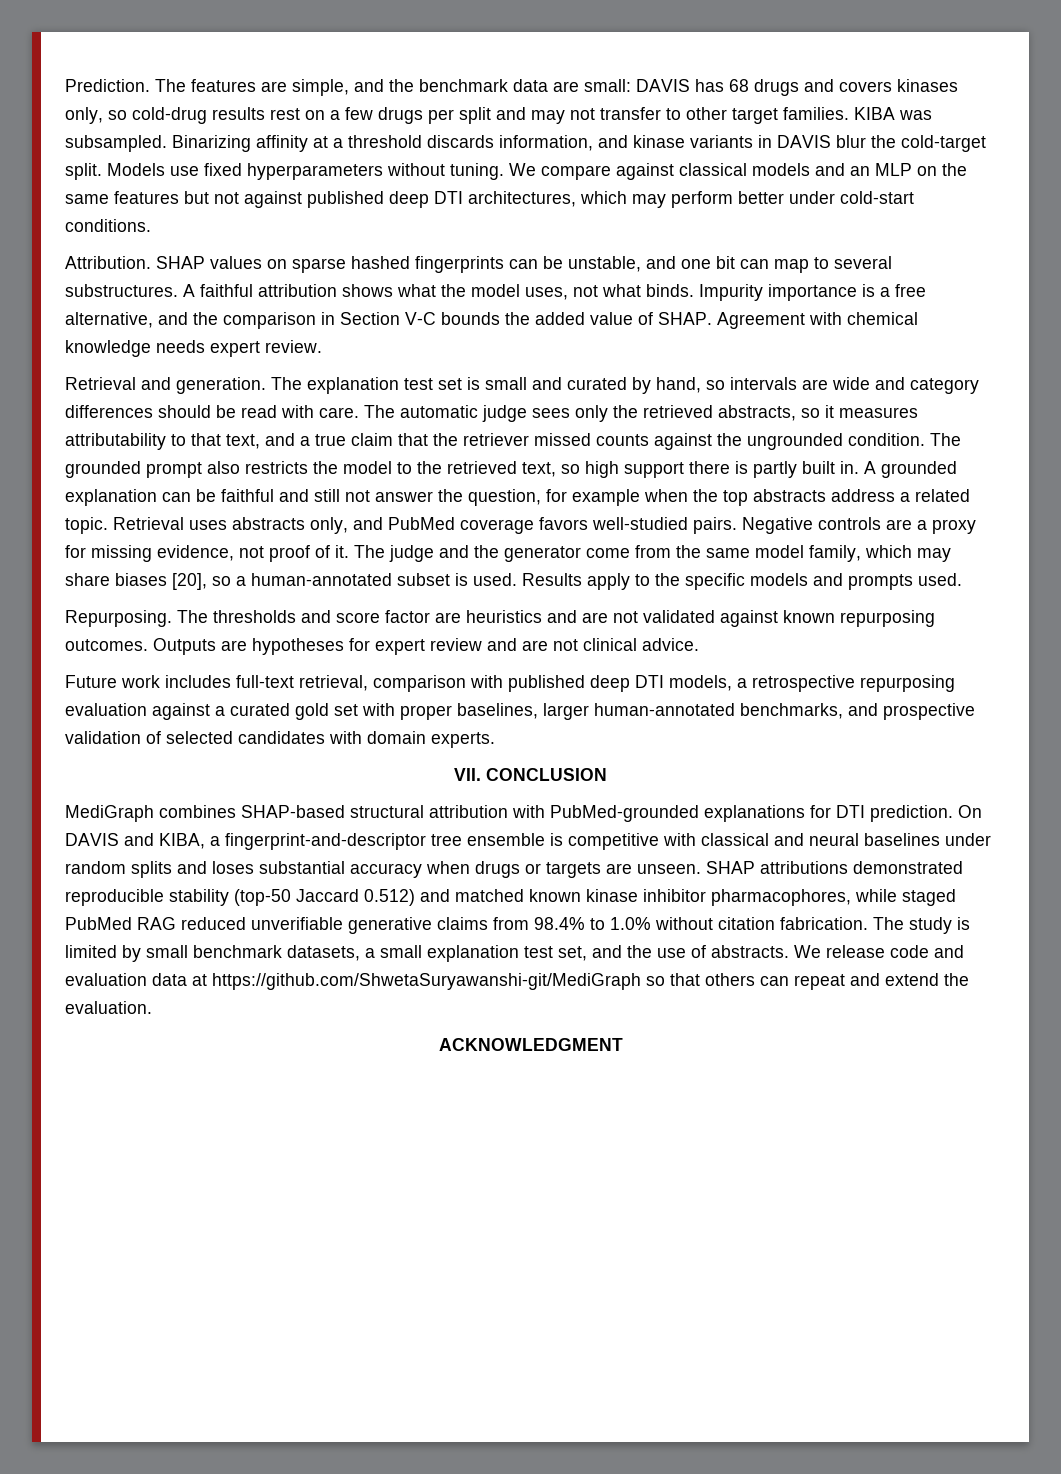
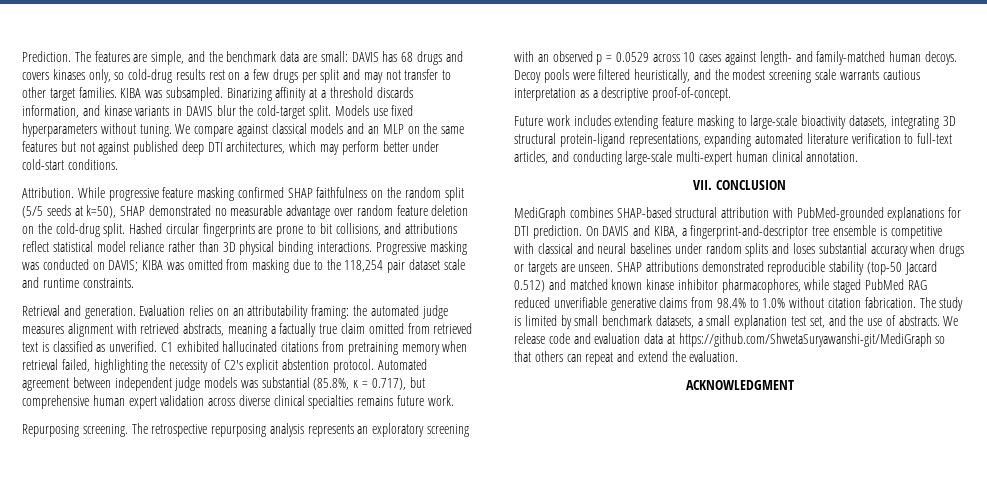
[156,256,892,273] [65,284,926,301] [65,312,918,329] [65,340,322,357] [65,377,979,394] [65,405,918,422] [65,433,961,450] [65,461,957,478] [65,489,970,506] [65,517,976,534] [65,545,951,562] [65,573,962,590] [65,610,935,627] [65,638,699,655] [65,675,955,692] [65,703,975,720] [65,731,495,748] SHAP values on sparse hashed fingerprints can be unstable, and one bit can map to several substructures. A faithful attribution shows what the model uses, not what binds. Impurity importance is a free alternative, and the comparison in Section V-C bounds the added value of SHAP. Agreement with chemical knowledge needs expert review. // Retrieval and generation. The explanation test set is small and curated by hand, so intervals are wide and category differences should be read with care. The automatic judge sees only the retrieved abstracts, so it measures attributability to that text, and a true claim that the retriever missed counts against the ungrounded condition. The grounded prompt also restricts the model to the retrieved text, so high support there is partly built in. A grounded explanation can be faithful and still not answer the question, for example when the top abstracts address a related topic. Retrieval uses abstracts only, and PubMed coverage favors well-studied pairs. Negative controls are a proxy for missing evidence, not proof of it. The judge and the generator come from the same model family, which may share biases [20], so a human-annotated subset is used. Results apply to the specific models and prompts used. // Repurposing. The thresholds and score factor are heuristics and are not validated against known repurposing outcomes. Outputs are hypotheses for expert review and are not clinical advice. // Future work includes full-text retrieval, comparison with published deep DTI models, a retrospective repurposing evaluation against a curated gold set with proper baselines, larger human-annotated benchmarks, and prospective validation of selected candidates with domain experts. -> [77,187,464,201] [22,205,469,219] [22,223,458,237] [22,241,467,255] [22,259,465,273] [22,277,134,288] [22,305,448,319] [22,323,473,337] [22,341,468,355] [22,359,427,373] [22,377,425,391] [22,395,454,409] [22,423,470,437] [514,51,957,65] [514,69,920,83] [514,87,732,101] [514,115,956,129] [514,133,953,147] [514,151,859,165] While progressive feature masking confirmed SHAP faithfulness on the random split (5/5 seeds at k=50), SHAP demonstrated no measurable advantage over random feature deletion on the cold-drug split. Hashed circular fingerprints are prone to bit collisions, and attributions reflect statistical model reliance rather than 3D physical binding interactions. Progressive masking was conducted on DAVIS; KIBA was omitted from masking due to the 118,254 pair dataset scale and runtime constraints. // Retrieval and generation. Evaluation relies on an attributability framing: the automated judge measures alignment with retrieved abstracts, meaning a factually true claim omitted from retrieved text is classified as unverified. C1 exhibited hallucinated citations from pretraining memory when retrieval failed, highlighting the necessity of C2's explicit abstention protocol. Automated agreement between independent judge models was substantial (85.8%, κ = 0.717), but comprehensive human expert validation across diverse clinical specialties remains future work. // Repurposing screening. The retrospective repurposing analysis represents an exploratory screening with an observed p = 0.0529 across 10 cases against length- and family-matched human decoys. Decoy pools were filtered heuristically, and the modest screening scale warrants cautious interpretation as a descriptive proof-of-concept. // Future work includes extending feature masking to large-scale bioactivity datasets, integrating 3D structural protein-ligand representations, expanding automated literature verification to full-text articles, and conducting large-scale multi-expert human clinical annotation.

